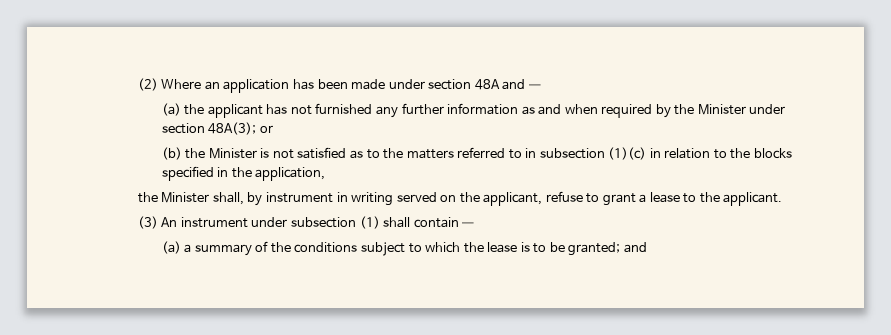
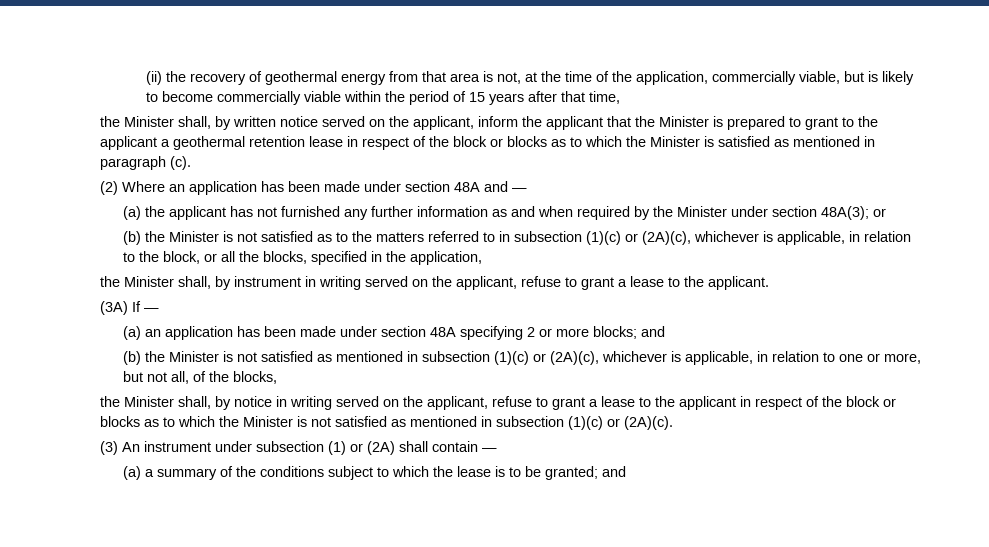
(137, 84) none -> [146,71,915,85] [146,91,621,105] [100,116,879,130] [100,136,876,150] [100,156,192,170] (ii) the recovery of geothermal energy from that area is not, at the time of the application, commercially viable, but is likely to become commercially viable within the period of 15 years after that time, // the Minister shall, by written notice served on the applicant, inform the applicant that the Minister is prepared to grant to the applicant a geothermal retention lease in respect of the block or blocks as to which the Minister is satisfied as mentioned in paragraph (c). //
[649,148,792,159] in relation to the blocks -> [625,231,912,245] [123,251,308,264] or (2A)(c), whichever is applicable, in relation to the block, or all the blocks,
(783, 199) none -> [100,301,160,315] [123,326,666,340] [123,351,922,365] [123,371,278,384] [100,396,897,410] [100,416,674,430] // (3A) If — // (a) an application has been made under section 48A specifying 2 or more blocks; and // (b) the Minister is not satisfied as mentioned in subsection (1)(c) or (2A)(c), whichever is applicable, in relation to one or more, but not all, of the blocks, // the Minister shall, by notice in writing served on the applicant, refuse to grant a lease to the applicant in respect of the block or blocks as to which the Minister is not satisfied as mentioned in subsection (1)(c) or (2A)(c).
(380, 222) none -> [350,441,396,455] or (2A)

